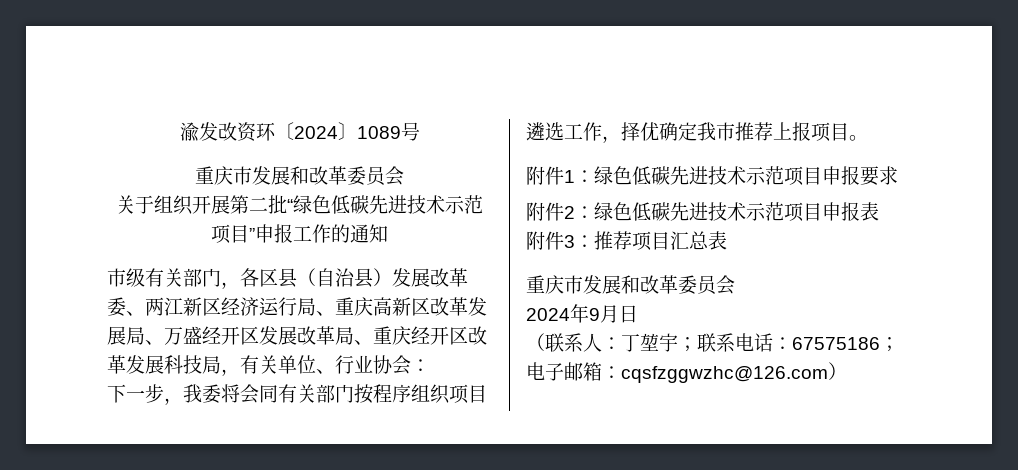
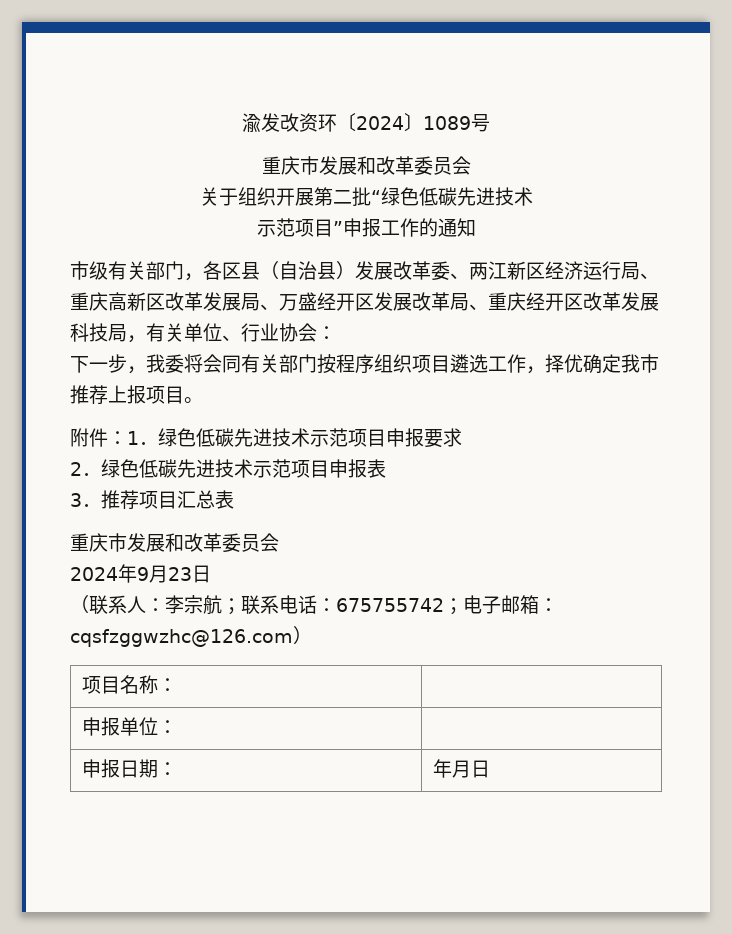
(445, 204) none -> (533, 196) //
[564,170,594,183] 1： -> [108,431,158,445] ：1．
[526,202,594,221] 附件2： -> [70,462,101,476] 2．
[526,231,594,250] 附件3： -> [70,493,101,507] 3．
(619, 314) none -> [168,567,192,581] 23
[621,333,678,352] 丁堃宇 -> [165,595,222,614] 李宗航
[792,337,880,350] 67575186 -> [336,598,444,612] 675755742
(847, 371) none -> [82,675,178,694] [82,717,178,736] [82,759,178,778] [433,759,491,778] // 项目名称： | // 申报单位： | // 申报日期： | 年月日

